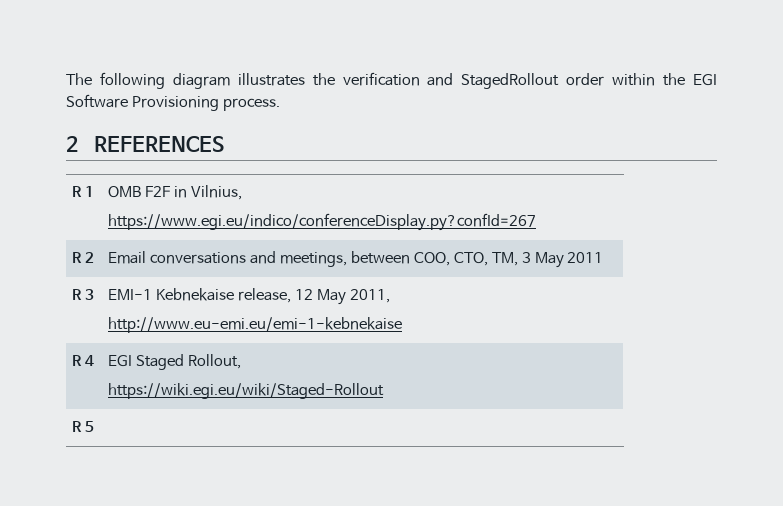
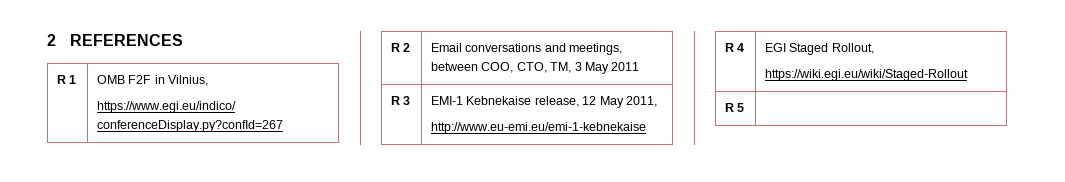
[66,72,717,89] [66,94,280,111] The following diagram illustrates the verification and StagedRollout order within the EGI Software Provisioning process. // -> (47, 40) none

